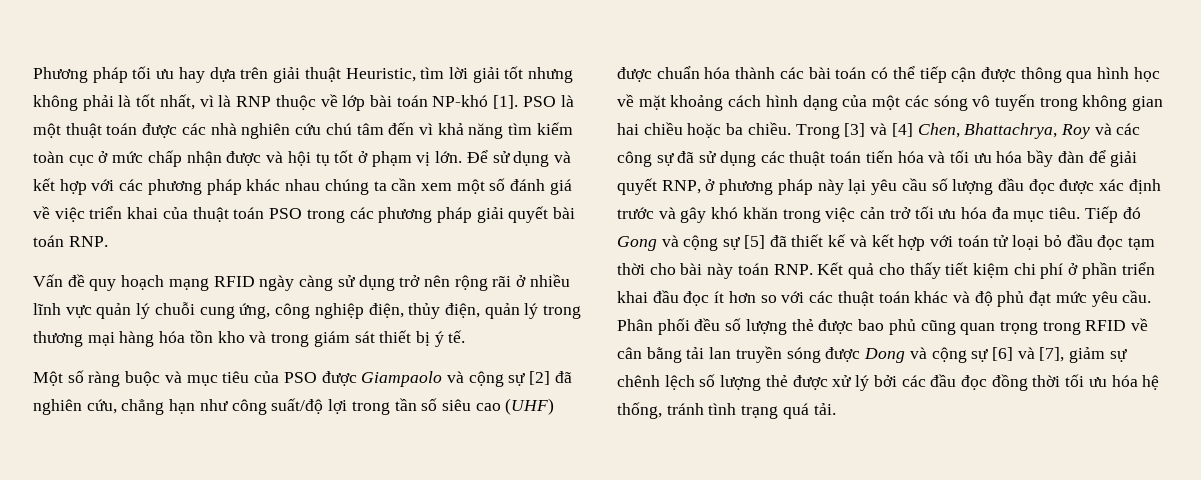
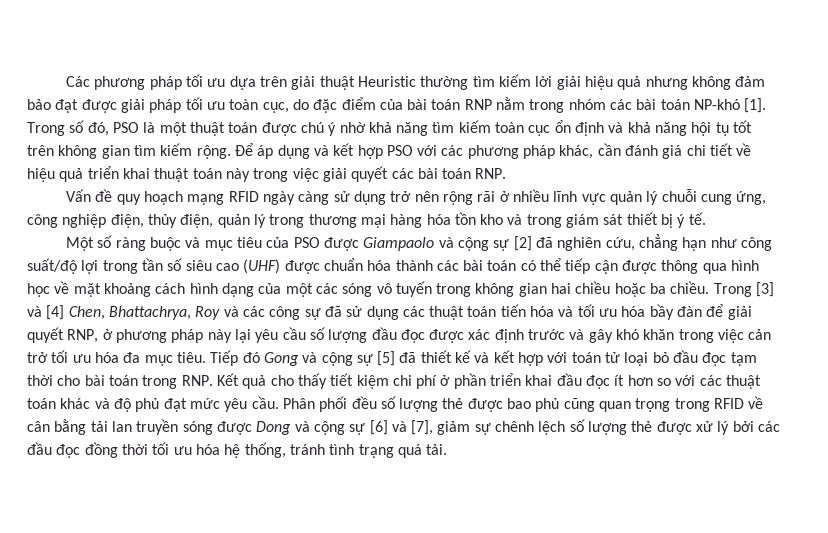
[33,66,205,83] Phương pháp tối ưu hay -> [66,74,226,90] Các phương pháp tối ưu
[345,66,574,83] [33,94,366,111] Heuristic, tìm lời giải tốt nhưng không phải là tốt nhất, vì là RNP thuộc về lớp -> [357,74,766,90] [27,97,633,113] Heuristic thường tìm kiếm lời giải hiệu quả nhưng không đảm bảo đạt được giải pháp tối ưu toàn cục, do đặc điểm của bài toán RNP nằm trong nhóm các
(519, 102) none -> [27,120,109,136] Trong số đó,
[181,122,433,139] các nhà nghiên cứu chú tâm đến vì -> [300,122,366,136] chú ý nhờ
[98,150,510,167] ở mức chấp nhận được và hội tụ tốt ở phạm vị lớn. Để sử -> [554,120,753,136] [27,143,274,159] ổn định và khả năng hội tụ tốt trên không gian tìm kiếm rộng. Để áp
(87, 187) none -> [386,145,413,156] PSO
[246,178,572,195] [33,206,549,223] khác nhau chúng ta cần xem một số đánh giá về việc triển khai của thuật toán PSO trong các phương pháp giải quyết -> [559,143,752,159] [27,166,414,182] khác, cần đánh giá chi tiết về hiệu quả triển khai thuật toán này trong việc giải quyết các
[707,263,769,279] này toán -> [108,375,178,389] toán trong

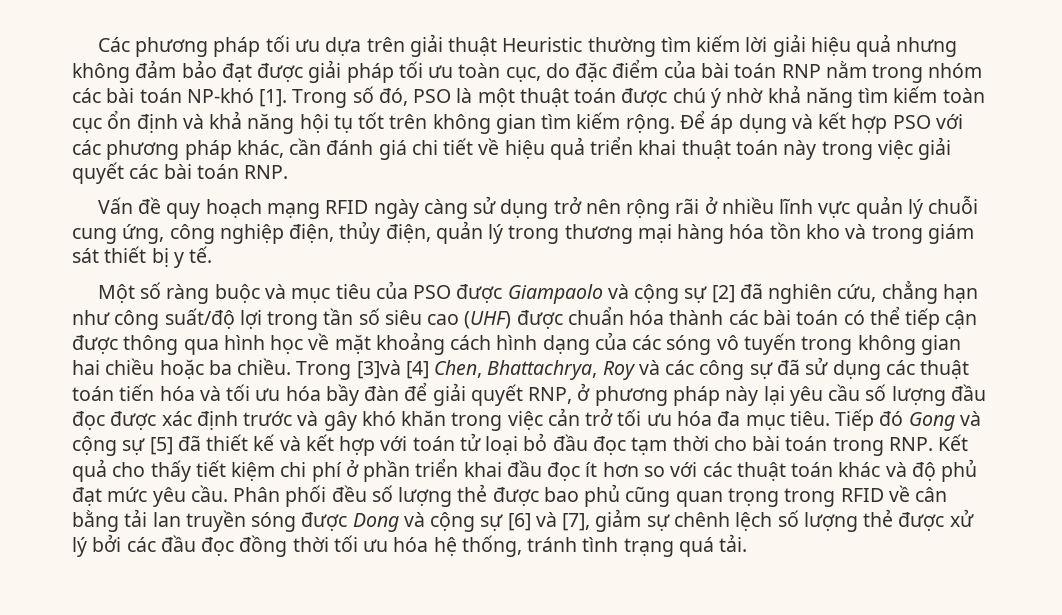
[677,214,686,228] ý -> [173,252,184,268] y
[285,283,313,297] một -> (627, 341) none
[756,282,775,297] [27,306,42,317] [3] và -> [356,360,401,379] [3]và

